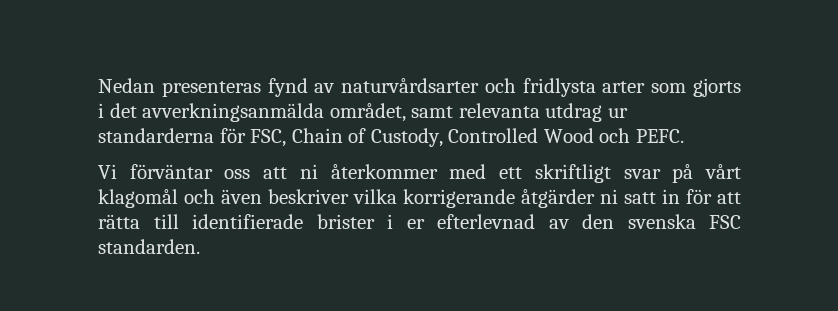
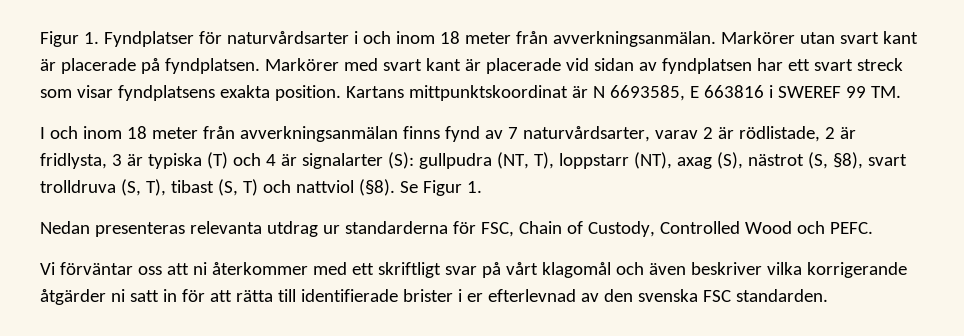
[98,78,741,97] [98,103,454,122] Nedan presenteras fynd av naturvårdsarter och fridlysta arter som gjorts i det avverkningsanmälda området, samt -> [40,31,918,47] [40,58,903,74] [40,85,901,101] [40,126,856,142] [40,152,907,169] [40,179,482,196] [40,221,185,237] Figur 1. Fyndplatser för naturvårdsarter i och inom 18 meter från avverkningsanmälan. Markörer utan svart kant är placerade på fyndplatsen. Markörer med svart kant är placerade vid sidan av fyndplatsen har ett svart streck som visar fyndplatsens exakta position. Kartans mittpunktskoordinat är N 6693585, E 663816 i SWEREF 99 TM. // I och inom 18 meter från avverkningsanmälan finns fynd av 7 naturvårdsarter, varav 2 är rödlistade, 2 är fridlysta, 3 är typiska (T) och 4 är signalarter (S): gullpudra (NT, T), loppstarr (NT), axag (S), nästrot (S, §8), svart trolldruva (S, T), tibast (S, T) och nattviol (§8). Se Figur 1. // Nedan presenteras

